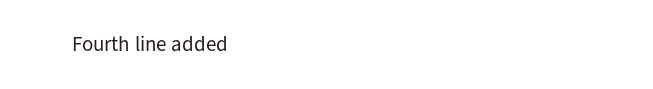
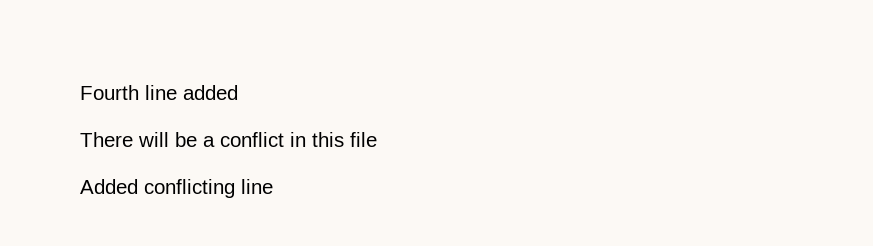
(229, 44) none -> [80,132,377,147] [80,179,273,198] // There will be a conflict in this file // Added conflicting line

